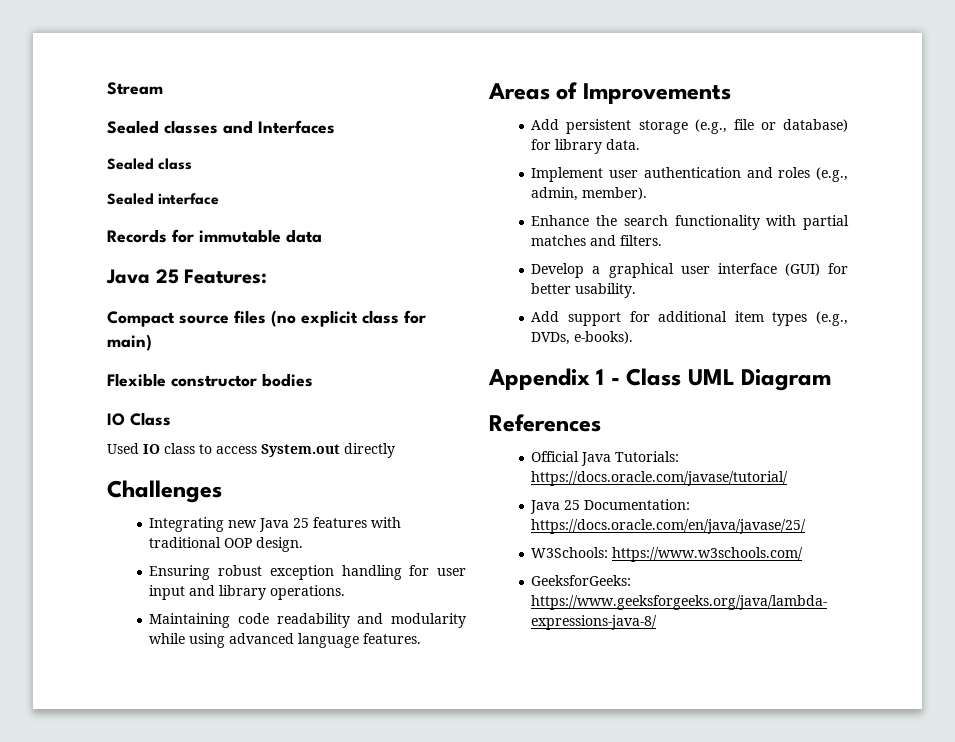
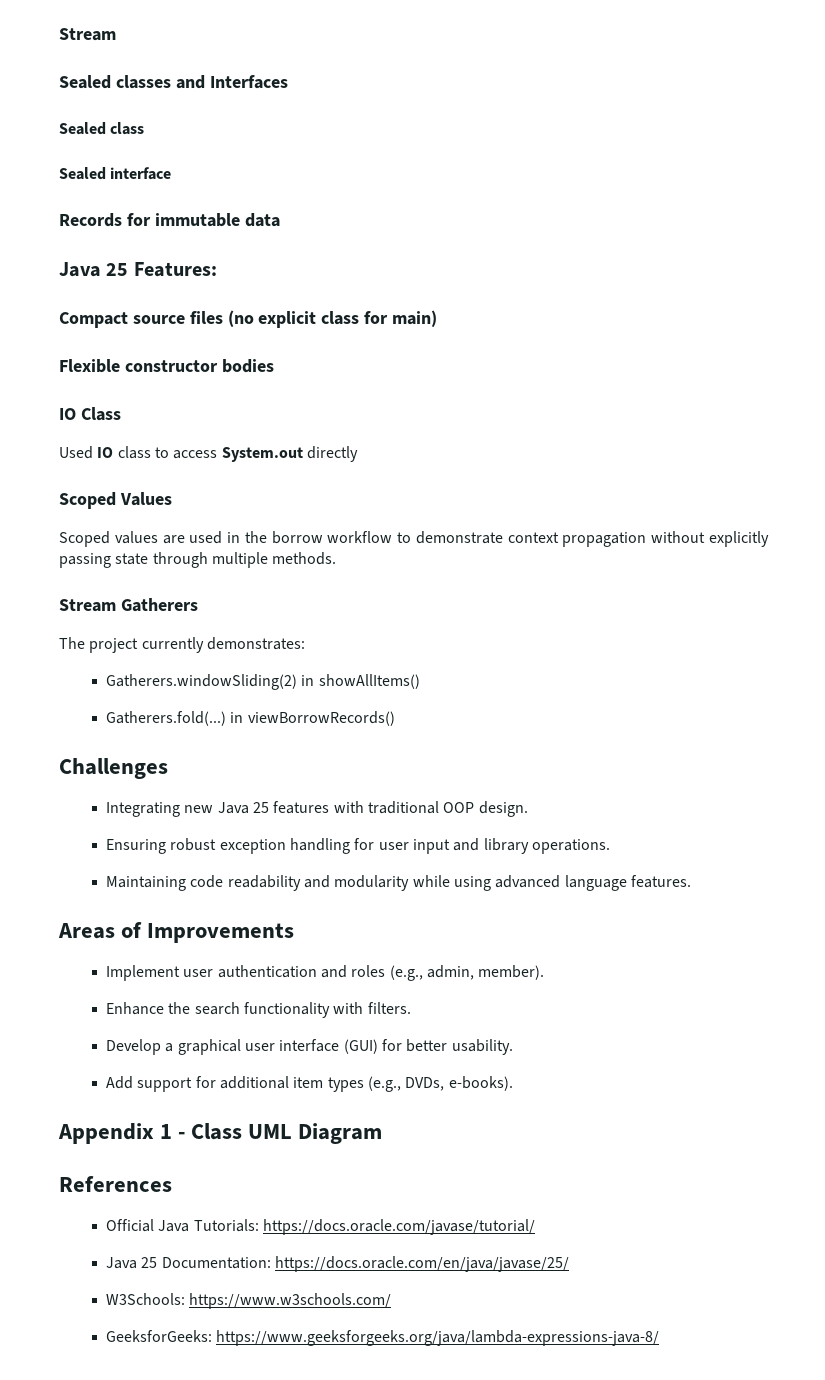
(395, 450) none -> [59,492,172,509] [59,531,769,547] [59,552,337,568] [59,598,198,612] [59,637,305,653] [106,674,420,690] [106,711,395,726] // Scoped Values // Scoped values are used in the borrow workflow to demonstrate context propagation without explicitly passing state through multiple methods. // Stream Gatherers // The project currently demonstrates: // Gatherers.windowSliding(2) in showAllItems() // Gatherers.fold(...) in viewBorrowRecords()
[531,119,848,134] [531,139,641,154] // Add persistent storage (e.g., file or database) for library data. -> (295, 933) none
[803,215,849,230] [531,235,617,246] partial matches and -> (364, 1008) none

